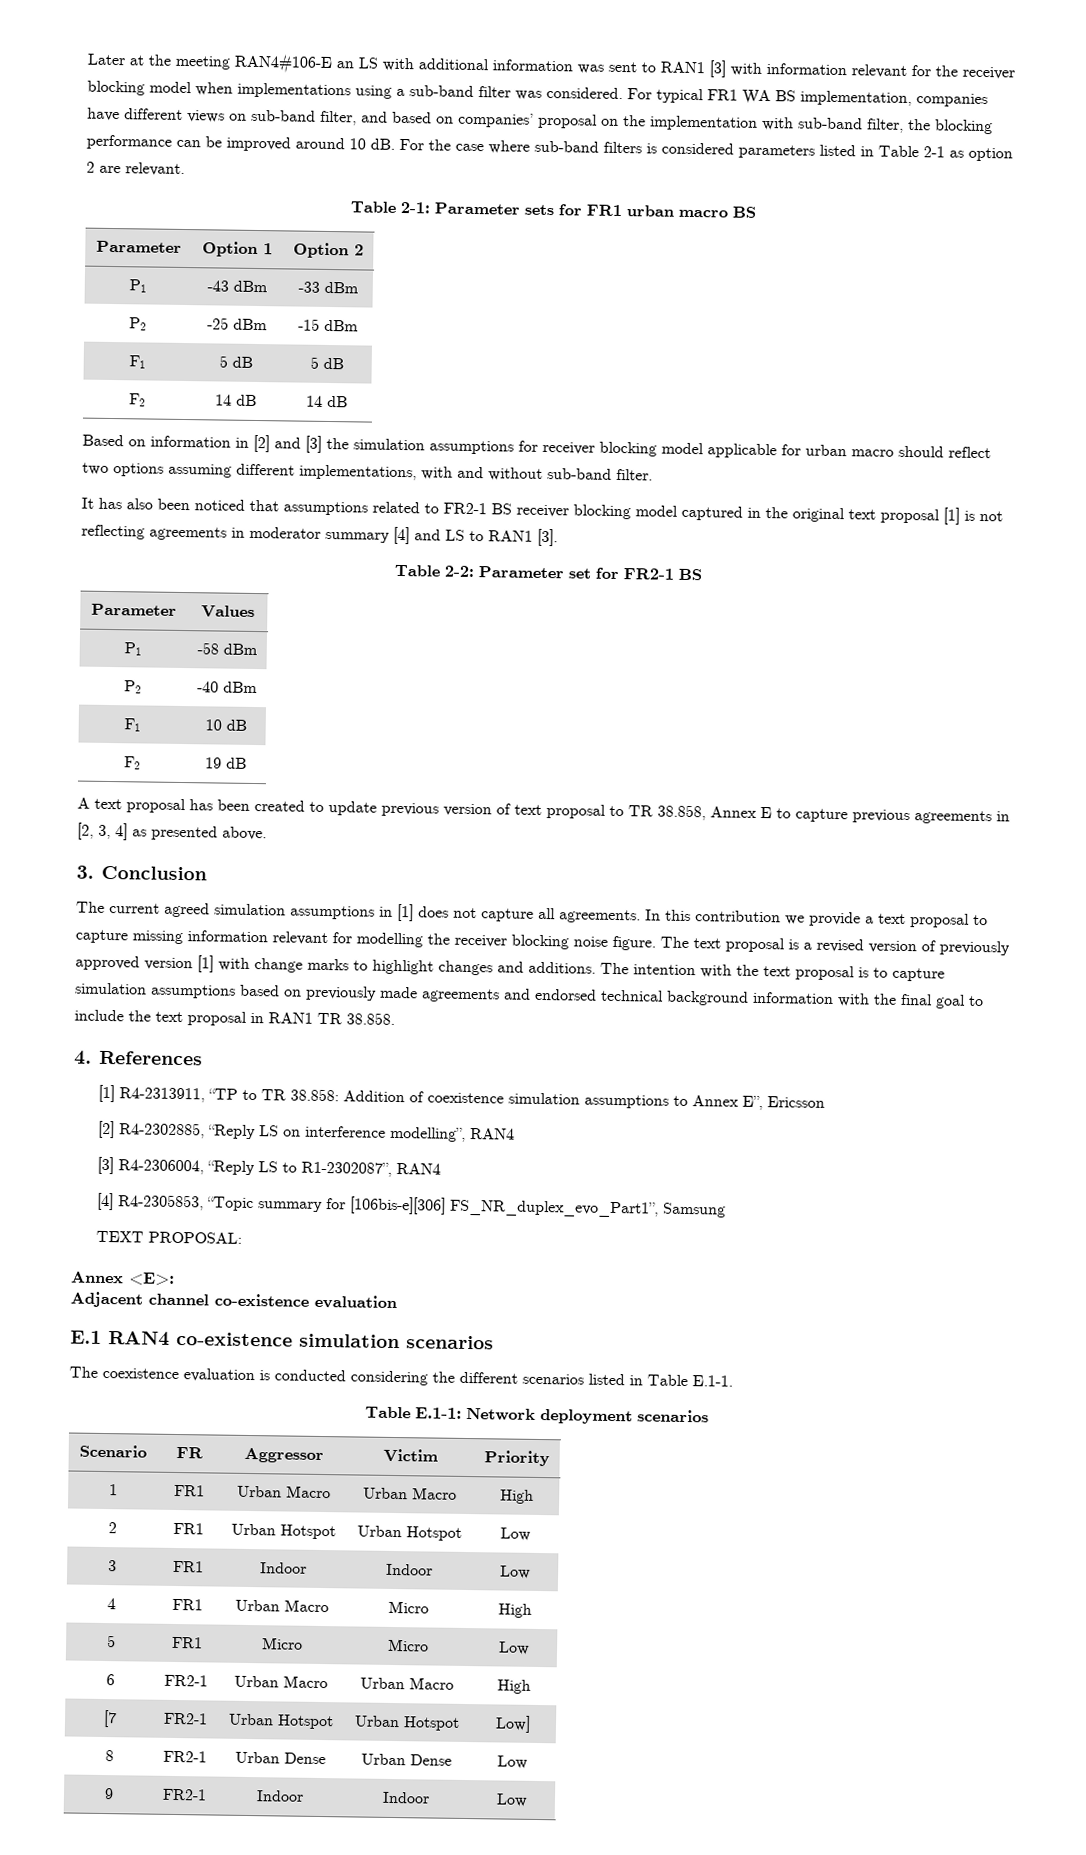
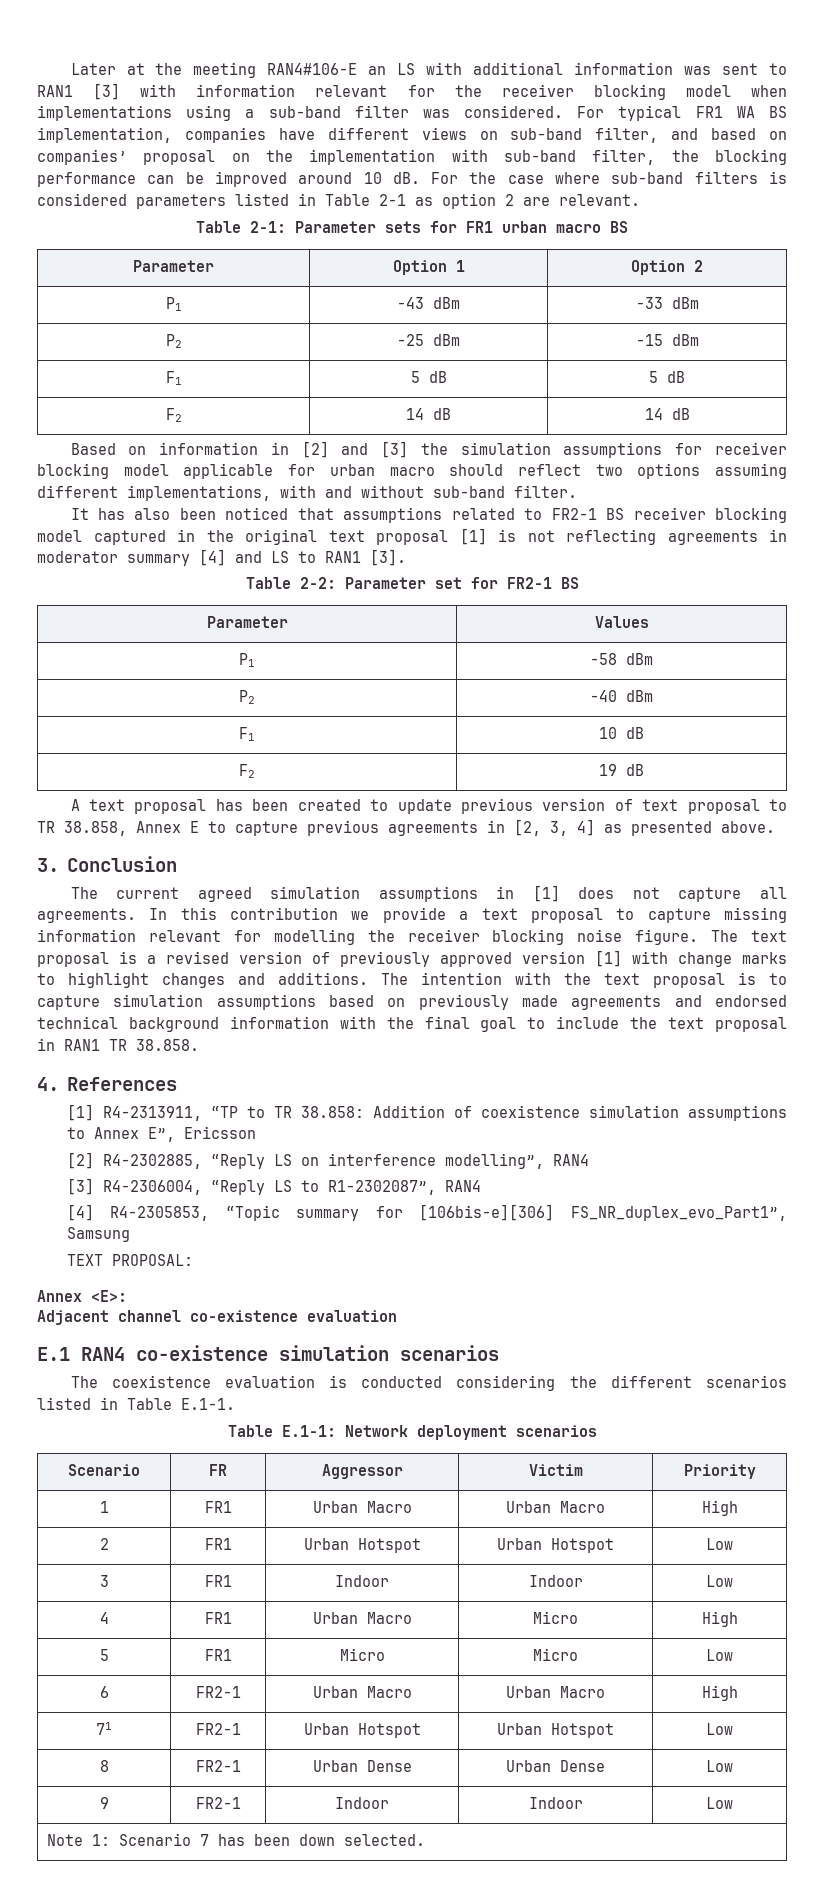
[102,1710,117,1728] [7 -> [96,1722,112,1735] 71
[495,1715,531,1733] Low] -> [706,1723,733,1735] Low
(528, 1800) none -> [46,1833,425,1846] // Note 1: Scenario 7 has been down selected.

